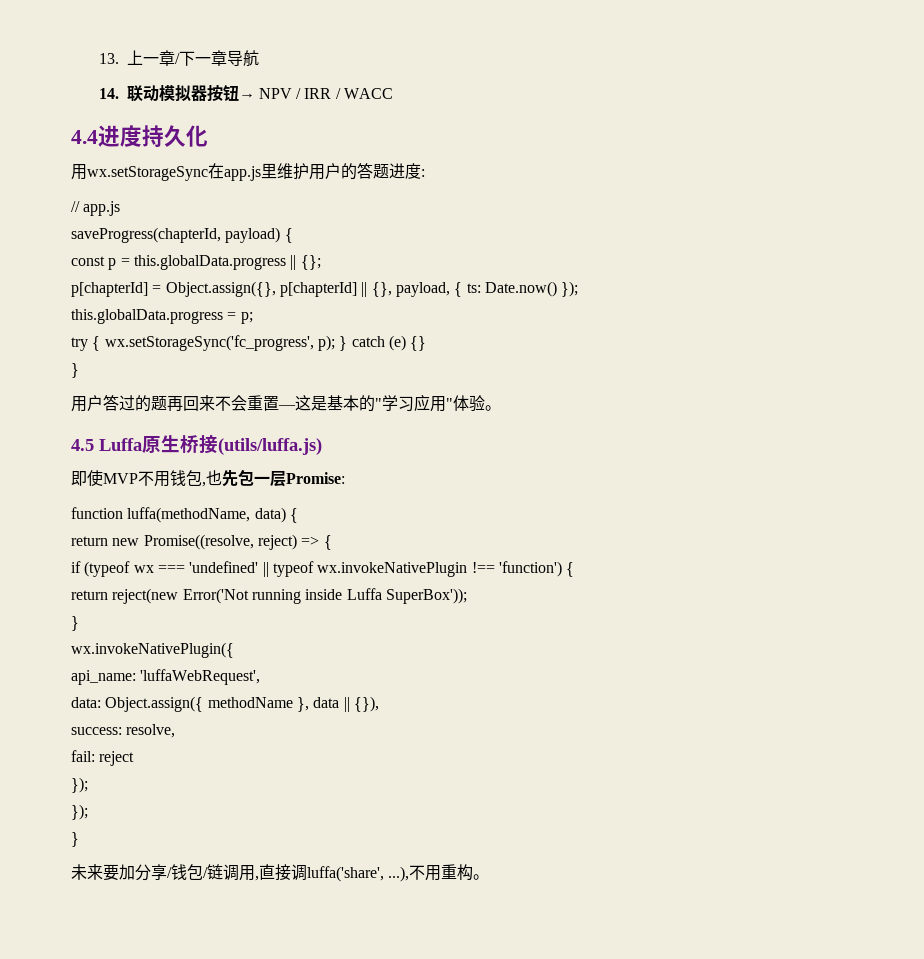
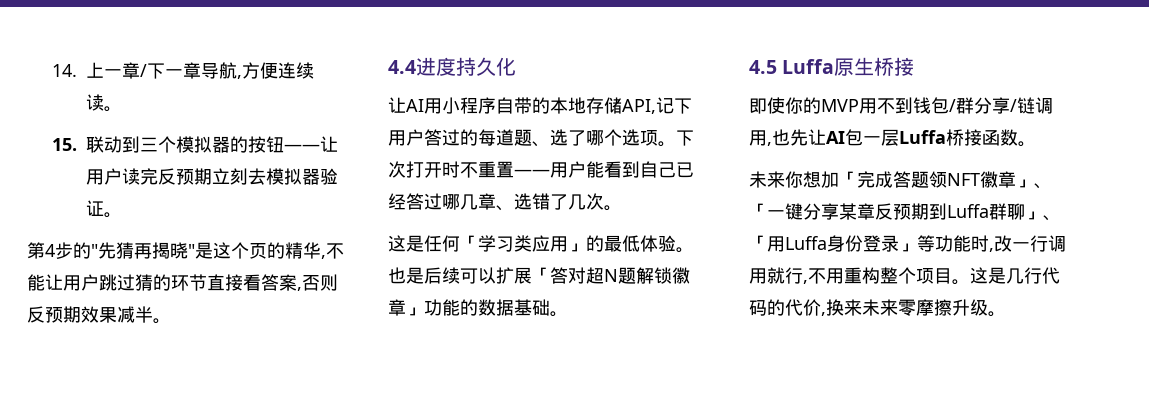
[98,53,119,64] 13. -> [51,64,77,77] 14.
[98,85,394,102] [71,125,208,147] [71,163,425,181] [71,201,121,216] [71,227,293,243] [71,255,321,270] [71,281,579,297] [71,309,253,324] [71,335,427,351] [71,363,79,378] [71,394,485,412] // 14.联动模拟器按钮→ NPV / IRR / WACC // 4.4进度持久化 // 用wx.setStorageSync在app.js里维护用户的答题进度: // // app.js // saveProgress(chapterId, payload) { // const p = this.globalData.progress || {}; // p[chapterId] = Object.assign({}, p[chapterId] || {}, payload, { ts: Date.now() }); // this.globalData.progress = p; // try { wx.setStorageSync('fc_progress', p); } catch (e) {} // } // 用户答过的题再回来不会重置—这是基本的"学习应用"体验 -> [236,62,314,79] [85,94,122,112] [51,136,338,153] [85,168,338,185] [85,200,122,218] [27,242,344,259] [27,274,338,291] [27,306,171,324] [388,57,516,76] [388,97,692,114] [388,129,694,147] [388,161,694,178] [388,193,622,211] [388,235,694,253] [388,267,690,284] [388,299,550,316] ,方便连续读。 // 15.联动到三个模拟器的按钮——让用户读完反预期立刻去模拟器验证。 // 第4步的"先猜再揭晓"是这个页的精华,不能让用户跳过猜的环节直接看答案,否则反预期效果减半。 // 4.4进度持久化 // 让AI用小程序自带的本地存储API,记下用户答过的每道题、选了哪个选项。下次打开时不重置——用户能看到自己已经答过哪几章、选错了几次。 // 这是任何「学习类应用」的最低体验。也是后续可以扩展「答对超N题解锁徽章」功能的数据基础
[218,438,322,455] (utils/luffa.js) -> (915, 66) none
[103,469,345,487] [71,507,298,523] [71,534,332,550] [71,561,575,577] [71,588,467,604] [71,616,79,631] [71,642,234,658] [71,669,261,685] [71,696,379,712] [71,724,176,738] [71,750,135,766] [71,777,88,793] [71,804,88,820] [71,832,79,847] [71,864,474,882] MVP不用钱包,也先包一层Promise: // function luffa(methodName, data) { // return new Promise((resolve, reject) => { // if (typeof wx === 'undefined' || typeof wx.invokeNativePlugin !== 'function') { // return reject(new Error('Not running inside Luffa SuperBox')); // } // wx.invokeNativePlugin({ // api_name: 'luffaWebRequest', // data: Object.assign({ methodName }, data || {}), // success: resolve, // fail: reject // }); // }); // } // 未来要加分享/钱包/链调用,直接调luffa('share', ...),不用重构 -> [785,97,1053,114] [749,129,1036,147] [749,171,1052,189] [749,203,1061,221] [749,235,1066,252] [749,267,1060,285] [749,299,988,316] 你的MVP用不到钱包/群分享/链调用,也先让AI包一层Luffa桥接函数。 // 未来你想加「完成答题领NFT徽章」、「一键分享某章反预期到Luffa群聊」、「用Luffa身份登录」等功能时,改一行调用就行,不用重构整个项目。这是几行代码的代价,换来未来零摩擦升级

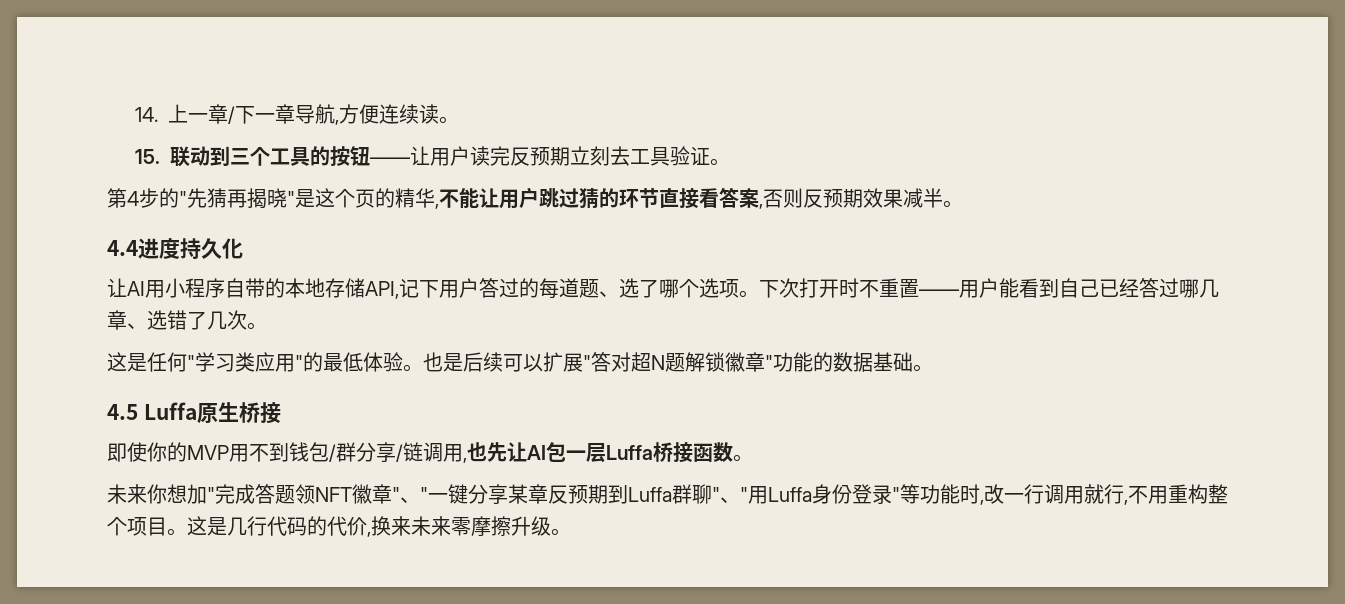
[175,136,230,153] 模拟器 -> [269,147,310,166] 工具
[265,168,320,185] 模拟器 -> [629,147,670,166] 工具
[460,235,478,250] 「 -> [187,355,195,370] "
[568,243,586,252] 」 -> [295,355,303,370] "
[532,267,550,282] 「 -> [583,355,591,370] "
[406,307,424,316] 」 -> [765,355,773,370] "
[839,171,857,186] 「 -> [207,487,215,502] "
[1016,179,1052,189] [749,203,767,218] 」、「 -> [392,487,428,503] "、"
[1025,211,1061,221] [749,235,767,250] 」、「 -> [712,487,748,503] "、"
[899,243,917,252] 」 -> [892,487,900,502] "

